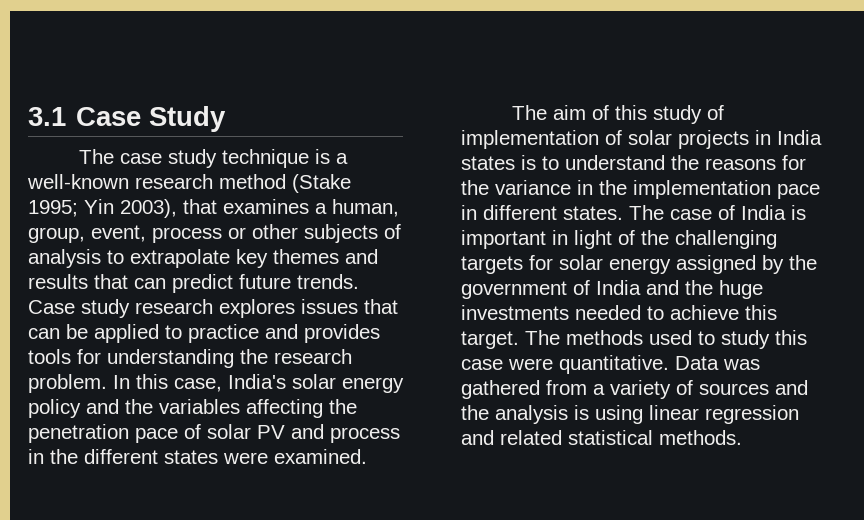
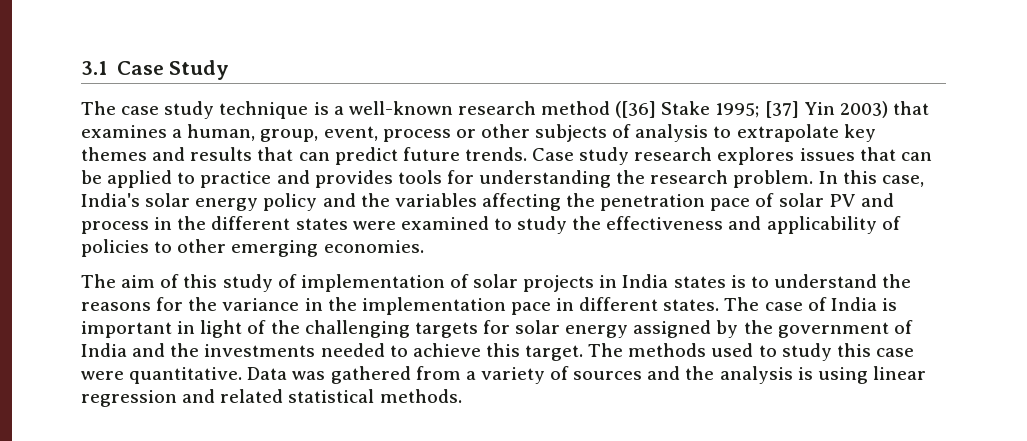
[292,174,351,193] [28,199,177,218] (Stake 1995; Yin 2003), -> [615,101,888,118] ([36] Stake 1995; [37] Yin 2003)
[274,449,367,464] examined. -> [400,216,901,234] [81,239,424,257] examined to study the effectiveness and applicability of policies to other emerging economies.
[719,280,763,299] huge -> (200, 350) none

